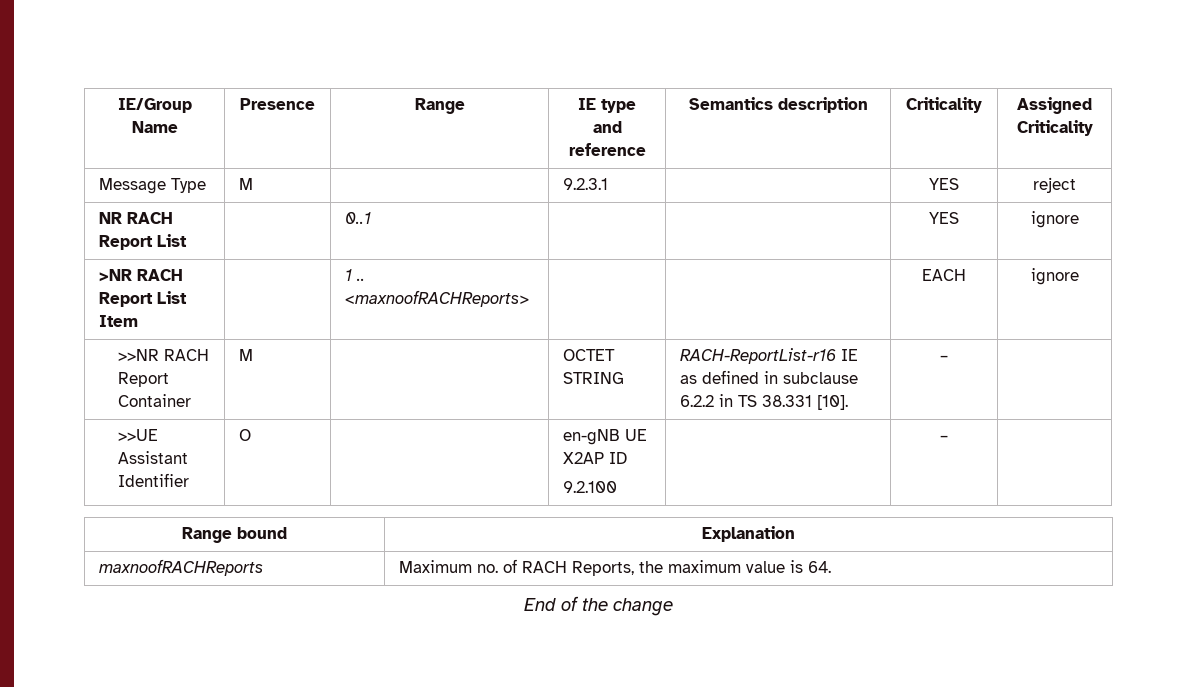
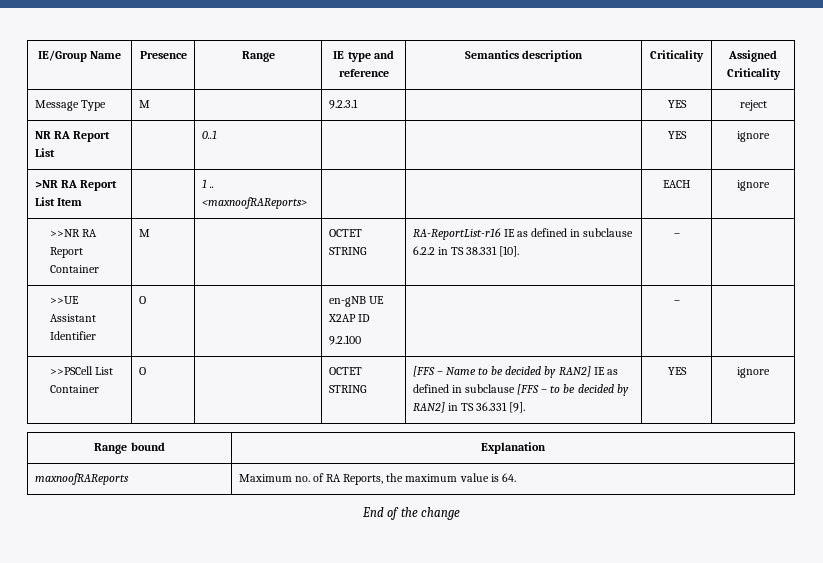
[127,212,174,224] RACH -> [53,131,70,139] RA
[137,269,184,281] RACH -> [60,180,77,188] RA
[345,290,530,307] <maxnoofRACHReports> -> [201,197,307,209] <maxnoofRAReports>
[163,349,209,361] RACH -> [82,229,98,237] RA
[680,348,837,364] RACH-ReportList-r16 -> [412,228,501,240] RA-ReportList-r16
(948, 438) none -> [50,366,114,375] [50,385,100,393] [138,367,146,375] [328,367,362,375] [328,385,367,393] [412,366,618,378] [412,384,629,396] [412,402,526,413] [667,367,687,375] [737,367,770,378] // >>PSCell List Container | O | | OCTET STRING | [FFS – Name to be decided by RAN2] IE as defined in subclause [FFS – to be decided by RAN2] in TS 36.331 [9]. | YES | ignore
[99,559,264,576] maxnoofRACHReports -> [34,473,129,485] maxnoofRAReports
[522,561,568,573] RACH -> [326,474,342,482] RA

